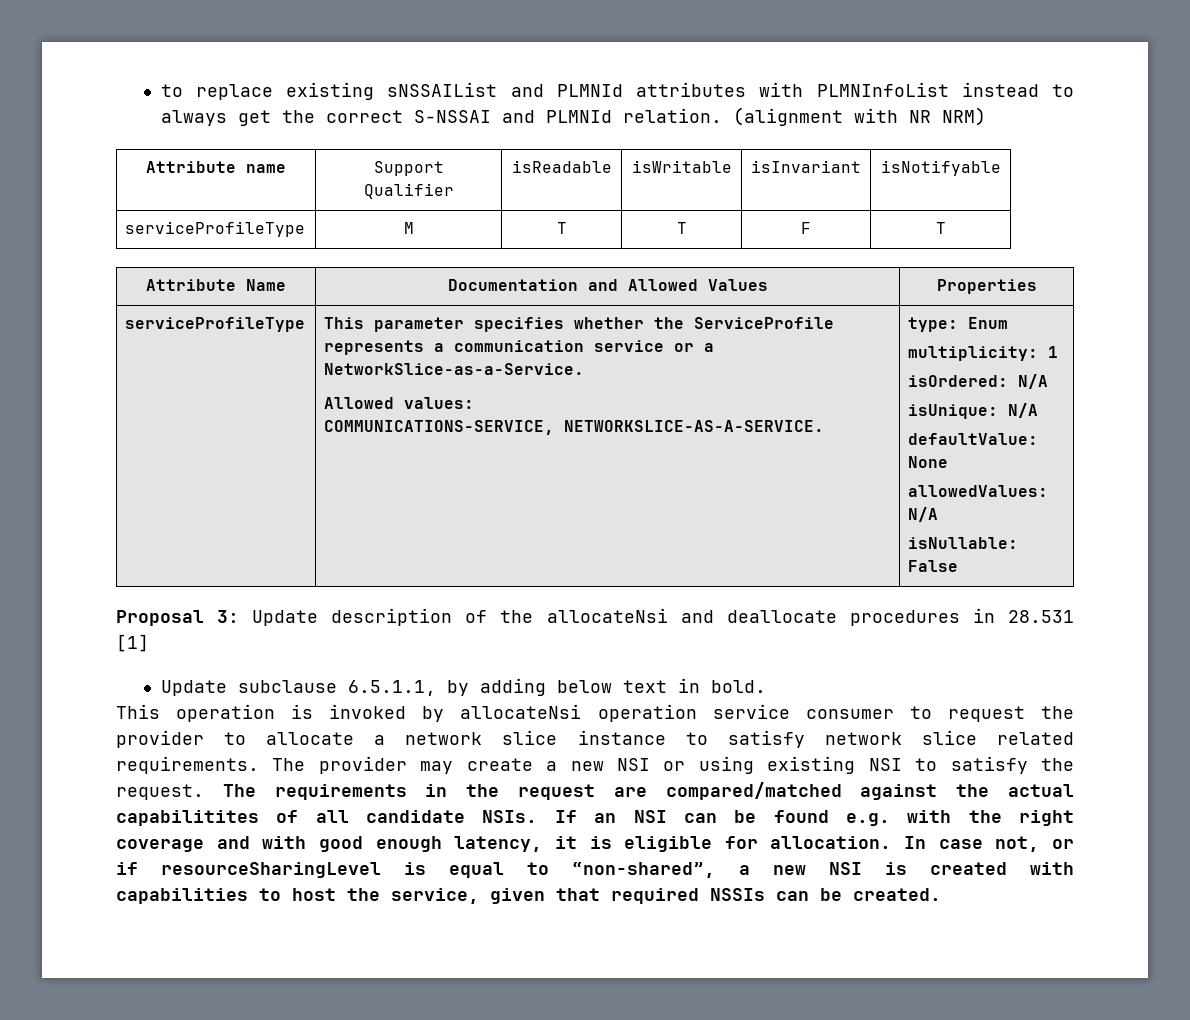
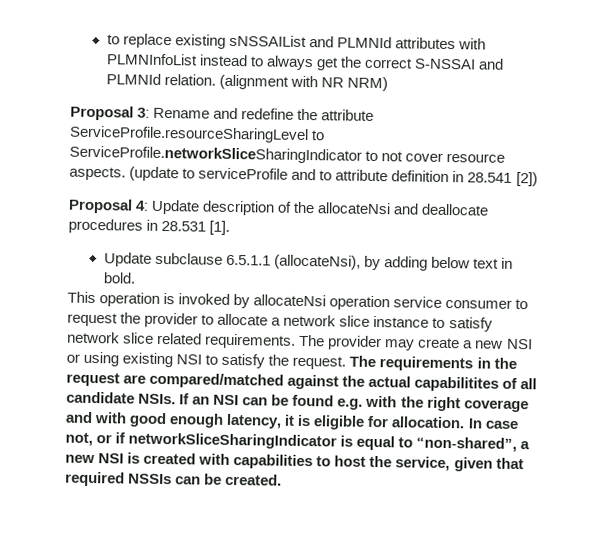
[146,161,286,173] [373,161,444,176] [363,183,454,199] [511,160,612,173] [631,160,732,173] [751,160,861,173] [880,160,1001,176] [125,221,306,237] [403,222,414,234] [556,222,567,234] [676,222,687,234] [801,222,811,234] [935,222,946,234] [146,279,286,291] [447,279,768,291] [936,279,1037,294] [125,317,306,332] [324,317,835,332] [324,340,715,355] [324,363,585,375] [324,397,475,409] [324,420,825,435] [908,317,1009,332] [908,346,1059,361] [908,374,1049,389] [908,403,1039,419] [908,433,1039,445] [908,456,949,468] [908,485,1049,497] [908,507,939,522] [908,537,1019,549] [908,560,959,572] [116,610,240,626] // Attribute name | Support Qualifier | isReadable | isWritable | isInvariant | isNotifyable // serviceProfileType | M | T | T | F | T // Attribute Name | Documentation and Allowed Values | Properties // serviceProfileType | This parameter specifies whether the ServiceProfile represents a communication service or a NetworkSlice-as-a-Service. // Allowed values: // COMMUNICATIONS-SERVICE, NETWORKSLICE-AS-A-SERVICE. | type: Enum // multiplicity: 1 // isOrdered: N/A // isUnique: N/A // defaultValue: None // allowedValues: N/A // isNullable: False // Proposal 3: -> [70,105,375,121] [69,125,326,144] [69,145,506,164] [69,166,538,187] [68,198,150,214] // Proposal 3: Rename and redefine the attribute ServiceProfile.resourceSharingLevel to ServiceProfile.networkSliceSharingIndicator to not cover resource aspects. (update to serviceProfile and to attribute definition in 28.541 [2]) // Proposal 4:
[116,634,149,652] [1] -> [209,220,231,235] [1].
[347,680,436,696] 6.5.1.1, -> [225,254,361,270] 6.5.1.1 (allocateNsi),
[161,862,382,878] resourceSharingLevel -> [128,432,338,450] networkSliceSharingIndicator

